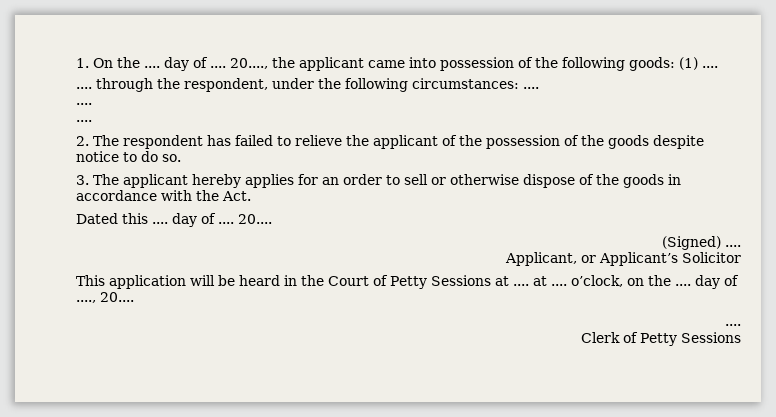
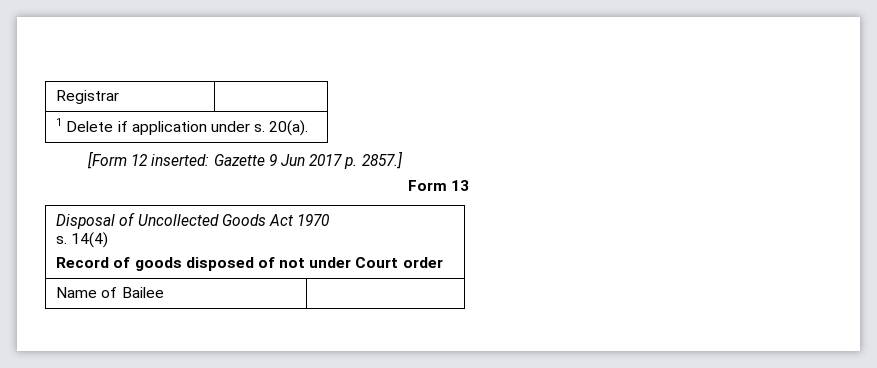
[76,57,718,71] [76,78,539,92] [76,103,92,105] [76,120,92,122] [76,135,704,149] [76,151,181,162] [76,174,681,188] [76,190,251,201] [76,213,272,227] [662,236,741,250] [505,252,741,266] [76,275,739,289] [76,292,134,303] [725,324,741,326] [581,332,741,346] 1. On the .... day of .... 20...., the applicant came into possession of the following goods: (1) .... // .... through the respondent, under the following circumstances: .... // .... // .... // 2. The respondent has failed to relieve the applicant of the possession of the goods despite notice to do so. // 3. The applicant hereby applies for an order to sell or otherwise dispose of the goods in accordance with the Act. // Dated this .... day of .... 20.... // (Signed) .... // Applicant, or Applicant’s Solicitor // This application will be heard in the Court of Petty Sessions at .... at .... o’clock, on the .... day of ...., 20.... // .... // Clerk of Petty Sessions -> [56,90,120,104] [56,118,309,136] [88,151,403,169] [407,180,470,191] [56,212,331,229] [56,232,109,248] [56,257,443,271] [56,287,164,298] Registrar | // 1 Delete if application under s. 20(a). // [Form 12 inserted: Gazette 9 Jun 2017 p. 2857.] // Form 13 // Disposal of Uncollected Goods Act 1970 // s. 14(4) // Record of goods disposed of not under Court order // Name of Bailee |

